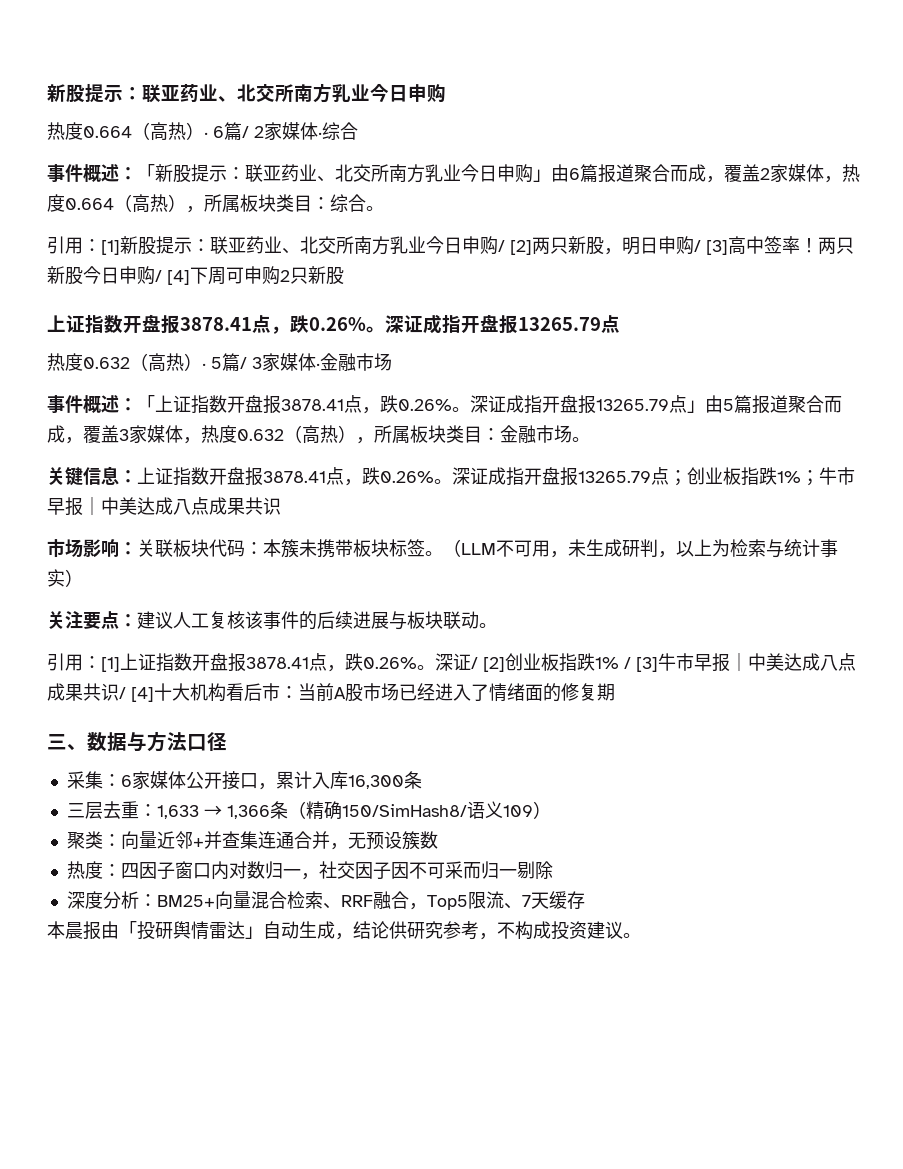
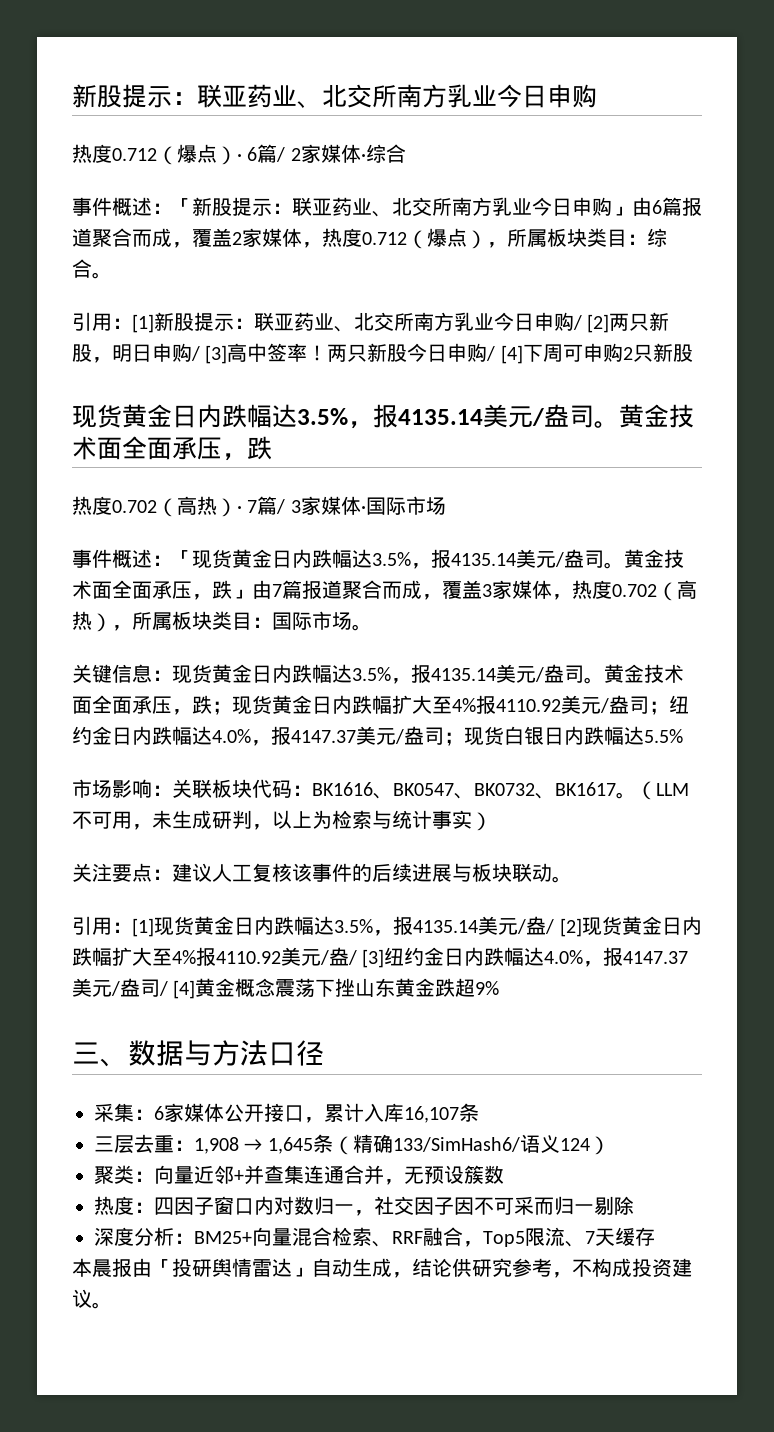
[83,122,186,141] 0.664（高热 -> [112,144,217,165] 0.712（爆点
[65,194,168,213] 0.664（高热 -> [362,228,467,249] 0.712（爆点
[47,314,620,334] [47,353,222,372] 上证指数开盘报3878.41点，跌0.26%。深证成指开盘报13265.79点 // 热度0.632（高热）· 5 -> [72,404,694,429] [72,436,272,461] [72,496,258,517] 现货黄金日内跌幅达3.5%，报4135.14美元/盎司。黄金技术面全面承压，跌 // 热度0.702（高热）· 7
[320,353,356,371] 金融 -> [365,497,406,515] 国际
[155,395,734,414] 上证指数开盘报3878.41点，跌0.26%。深证成指开盘报13265.79点」由5 -> [192,549,684,569] [72,580,282,600] 现货黄金日内跌幅达3.5%，报4135.14美元/盎司。黄金技术面全面承压，跌」由7
[237,425,536,444] 0.632（高热），所属板块类目：金融 -> [612,580,697,601] [72,611,312,632] 0.702（高热），所属板块类目：国际
[137,467,855,486] [47,497,281,516] 上证指数开盘报3878.41点，跌0.26%。深证成指开盘报13265.79点；创业板指跌1%；牛市早报｜中美达成八点成果共识 -> [172,664,684,684] [72,695,689,715] [72,726,683,746] 现货黄金日内跌幅达3.5%，报4135.14美元/盎司。黄金技术面全面承压，跌；现货黄金日内跌幅扩大至4%报4110.92美元/盎司；纽约金日内跌幅达4.0%，报4147.37美元/盎司；现货白银日内跌幅达5.5%
[263,539,425,558] 本簇未携带板块标签 -> [312,782,616,799] BK1616、BK0547、BK0732、BK1617
[120,653,856,672] [47,683,615,702] 上证指数开盘报3878.41点，跌0.26%。深证/ [2]创业板指跌1% / [3]牛市早报｜中美达成八点成果共识/ [4]十大机构看后市：当前A股市场已经进入了情绪面的修复期 -> [154,916,702,937] [72,947,689,968] [72,978,500,999] 现货黄金日内跌幅达3.5%，报4135.14美元/盎/ [2]现货黄金日内跌幅扩大至4%报4110.92美元/盎/ [3]纽约金日内跌幅达4.0%，报4147.37美元/盎司/ [4]黄金概念震荡下挫山东黄金跌超9%
[347,775,404,789] 16,300 -> [404,1106,459,1123] 16,107
[156,801,533,820] 1,633 → 1,366条（精确150/SimHash8/语义109 -> [194,1134,590,1155] 1,908 → 1,645条（精确133/SimHash6/语义124

